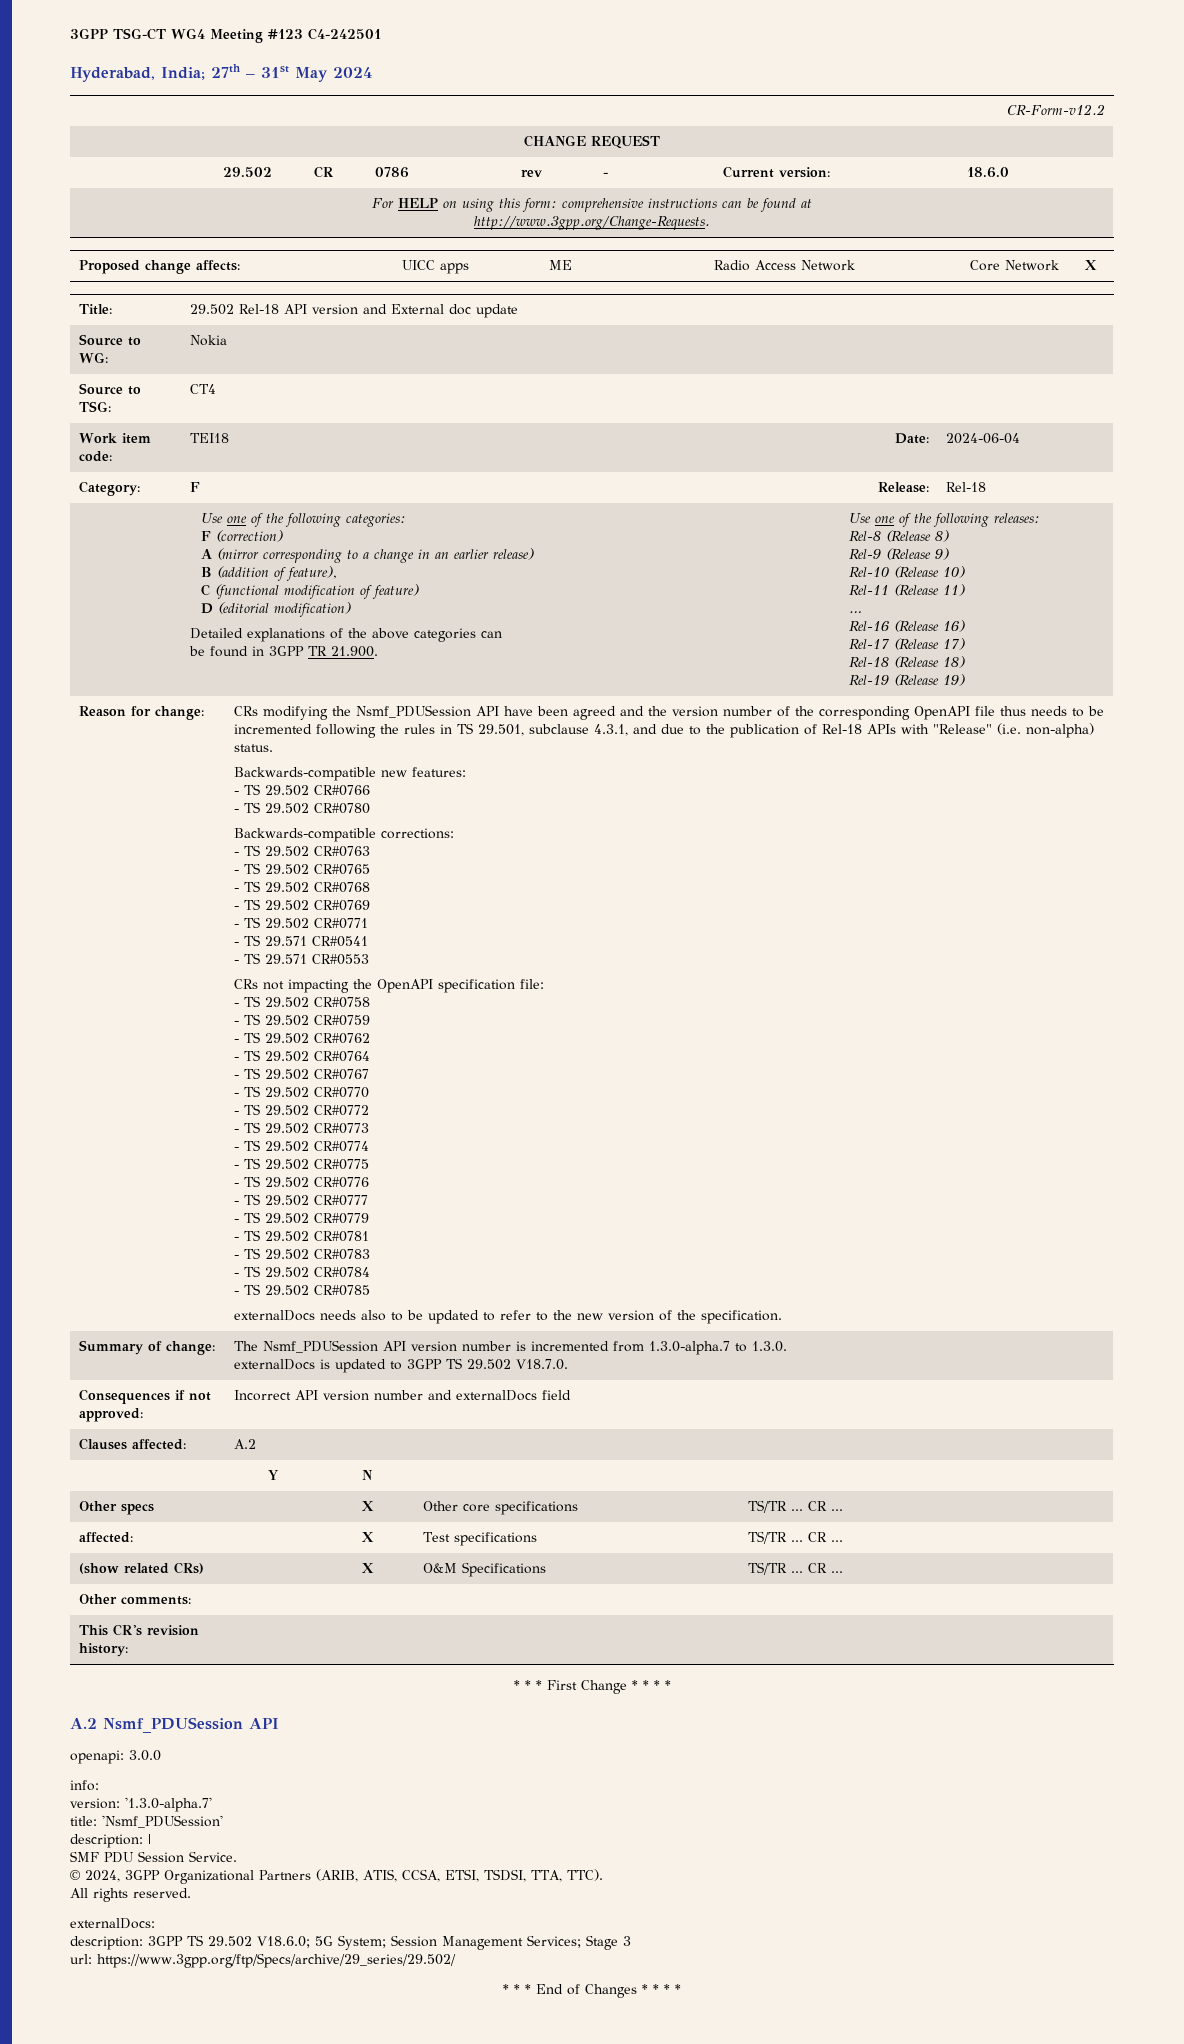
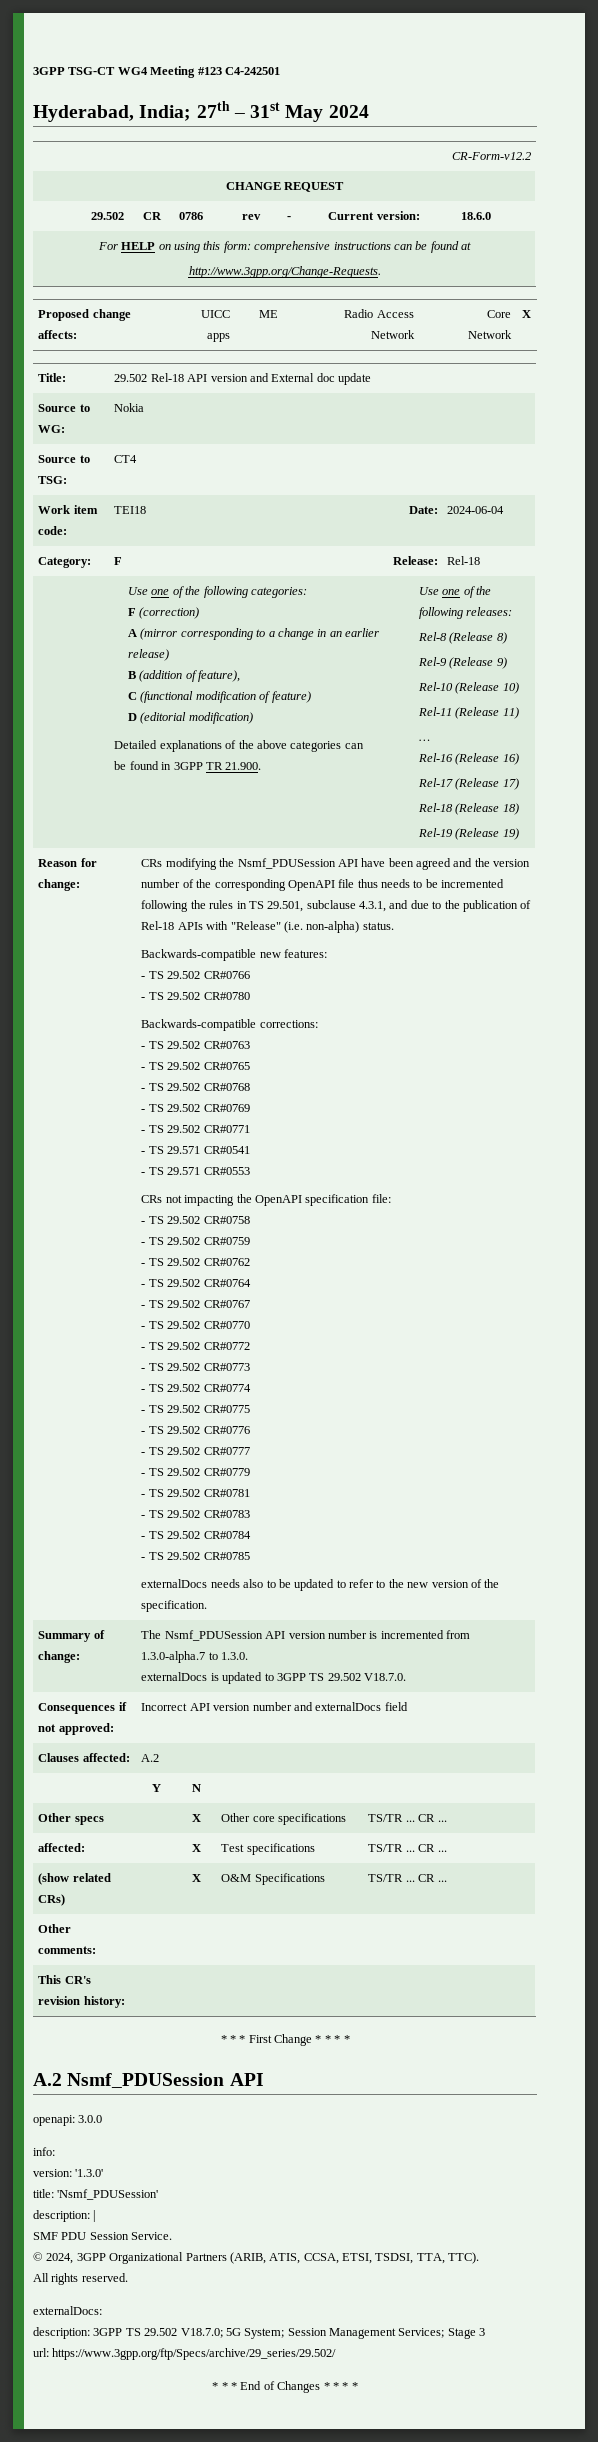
[125,1797,212,1812] '1.3.0-alpha.7' -> [75,2169,104,2177] '1.3.0'
[257,1936,310,1948] V18.6.0; -> [180,2328,223,2338] V18.7.0;

